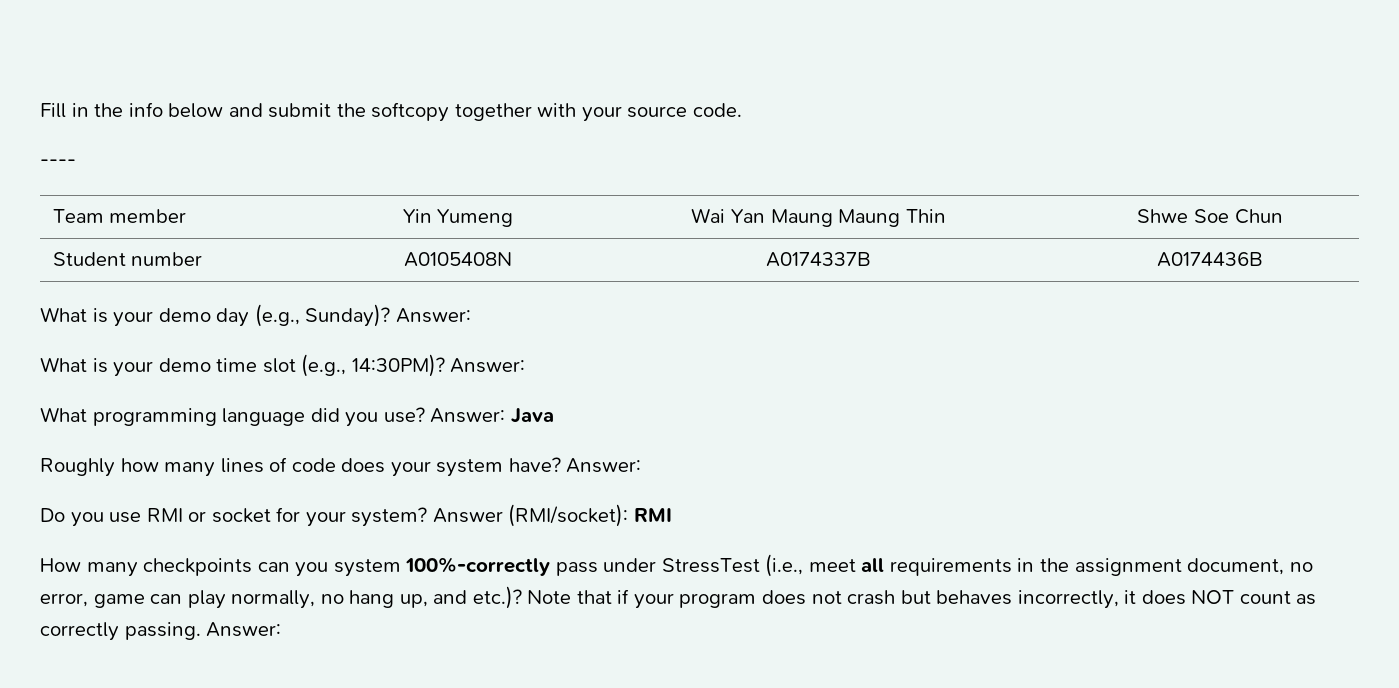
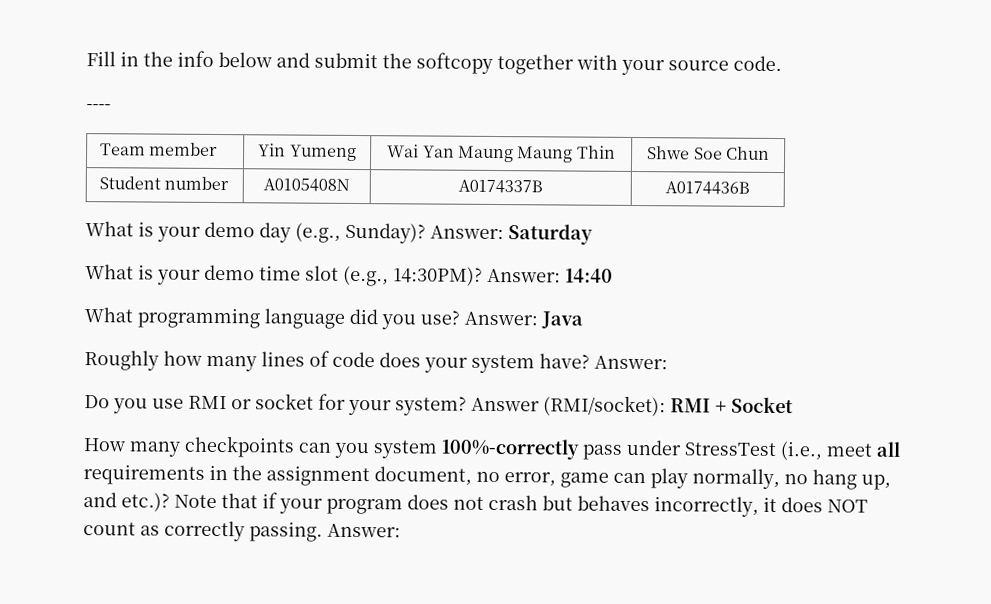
(471, 315) none -> [508,224,593,245] Saturday
(526, 365) none -> [565,268,613,283] 14:40
(672, 515) none -> [715,396,793,414] + Socket

